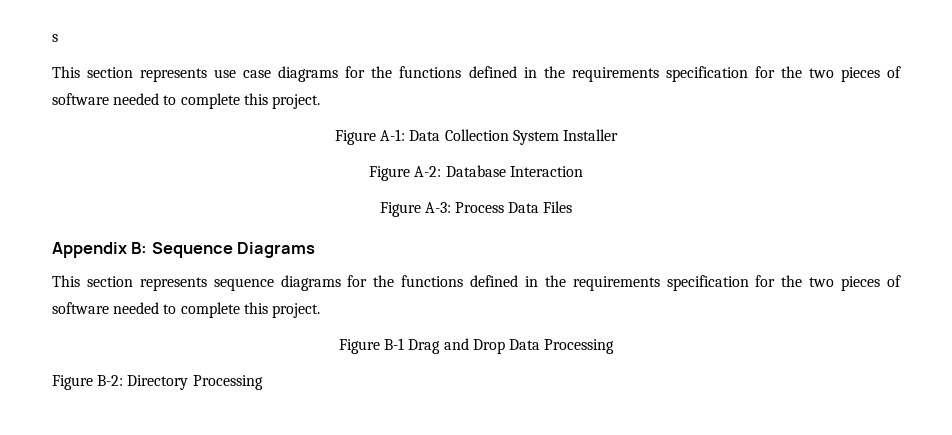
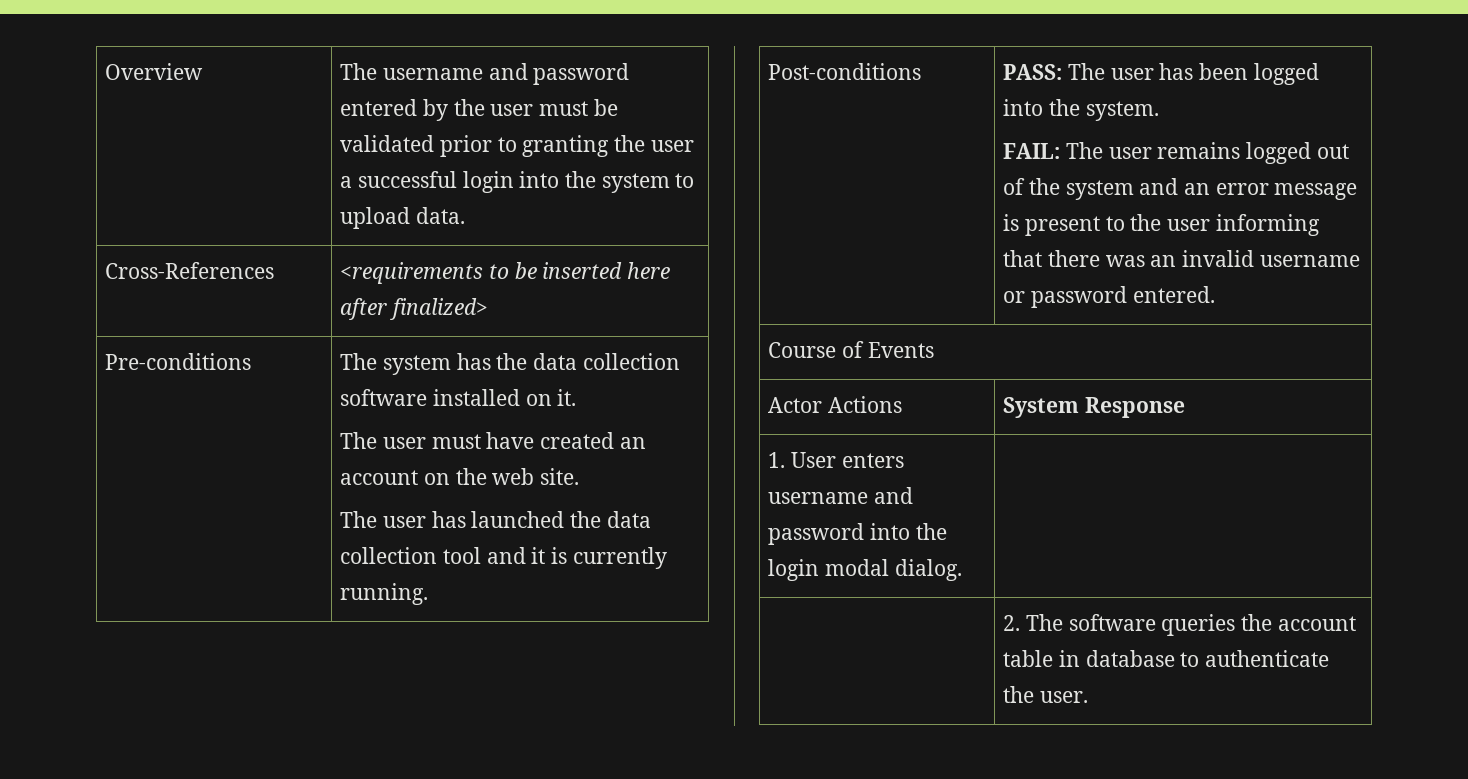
[52,34,58,42] [52,66,901,82] [52,93,320,109] [335,129,618,145] [369,165,583,181] [379,201,573,217] [52,242,316,258] [52,275,901,291] [52,302,320,318] [338,338,615,354] [52,375,263,390] s // This section represents use case diagrams for the functions defined in the requirements specification for the two pieces of software needed to complete this project. // Figure A-1: Data Collection System Installer // Figure A-2: Database Interaction // Figure A-3: Process Data Files // Appendix B: Sequence Diagrams // This section represents sequence diagrams for the functions defined in the requirements specification for the two pieces of software needed to complete this project. // Figure B-1 Drag and Drop Data Processing // Figure B-2: Directory Processing -> [105,63,204,80] [340,63,630,85] [340,99,618,121] [340,135,694,157] [340,171,695,193] [340,207,465,229] [105,262,275,279] [340,262,670,284] [340,298,488,320] [105,353,252,370] [340,353,680,375] [340,389,577,406] [340,432,646,449] [340,468,579,485] [340,511,651,528] [340,547,667,569] [340,583,429,605] [768,63,922,80] [1003,63,1319,85] [1003,99,1159,121] [1003,142,1349,164] [1003,178,1358,200] [1003,214,1320,236] [1003,250,1360,267] [1003,286,1215,308] [768,341,934,358] [768,396,902,413] [1003,397,1185,418] [768,452,904,468] [768,487,913,504] [768,523,947,545] [768,559,962,581] [1003,614,1356,636] [1003,650,1329,667] [1003,686,1088,703] Overview | The username and password entered by the user must be validated prior to granting the user a successful login into the system to upload data. // Cross-References | <requirements to be inserted here after finalized> // Pre-conditions | The system has the data collection software installed on it. // The user must have created an account on the web site. // The user has launched the data collection tool and it is currently running. // Post-conditions | PASS: The user has been logged into the system. // FAIL: The user remains logged out of the system and an error message is present to the user informing that there was an invalid username or password entered. // Course of Events // Actor Actions | System Response // 1. User enters username and password into the login modal dialog. | // | 2. The software queries the account table in database to authenticate the user.

